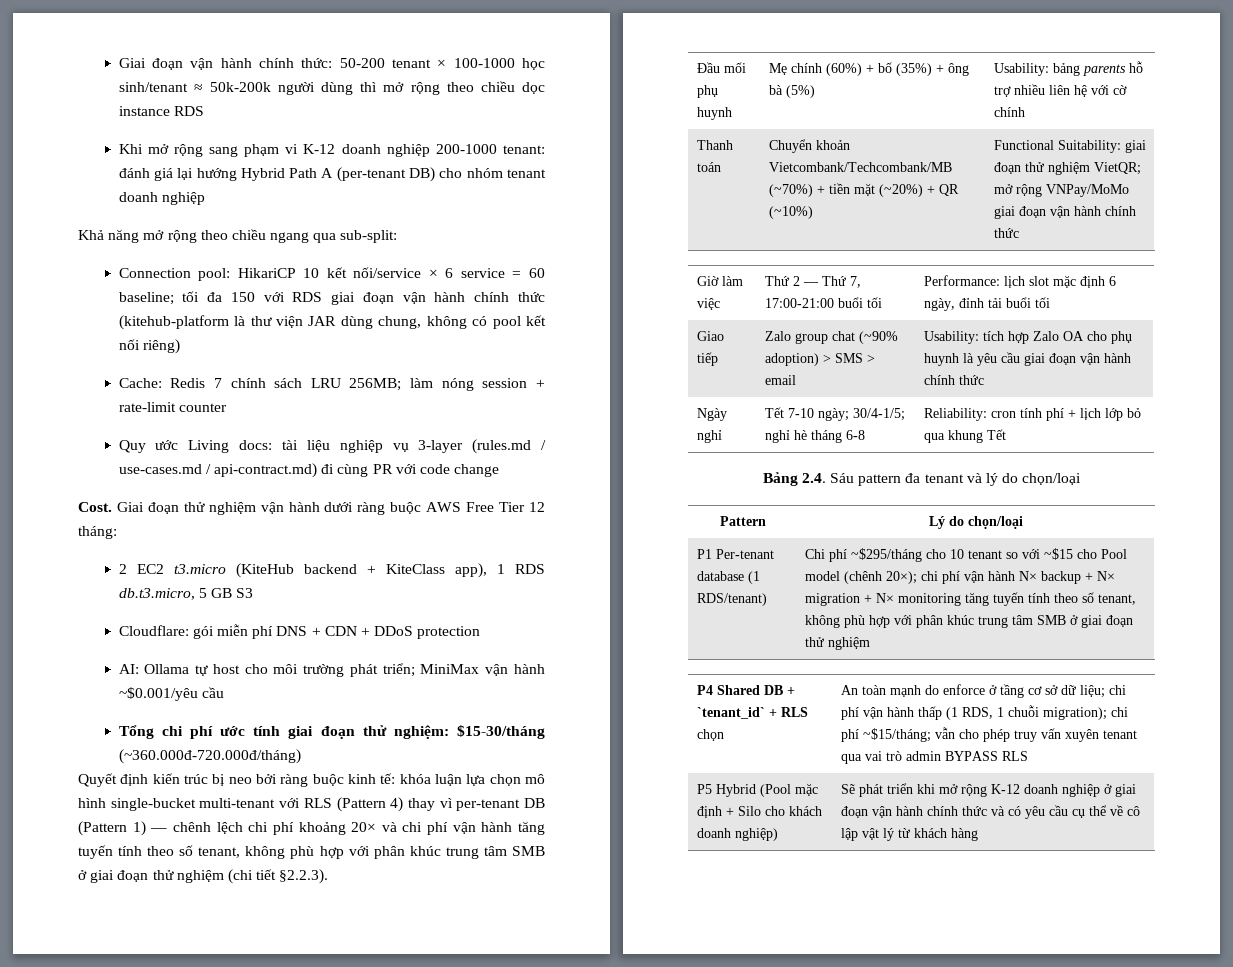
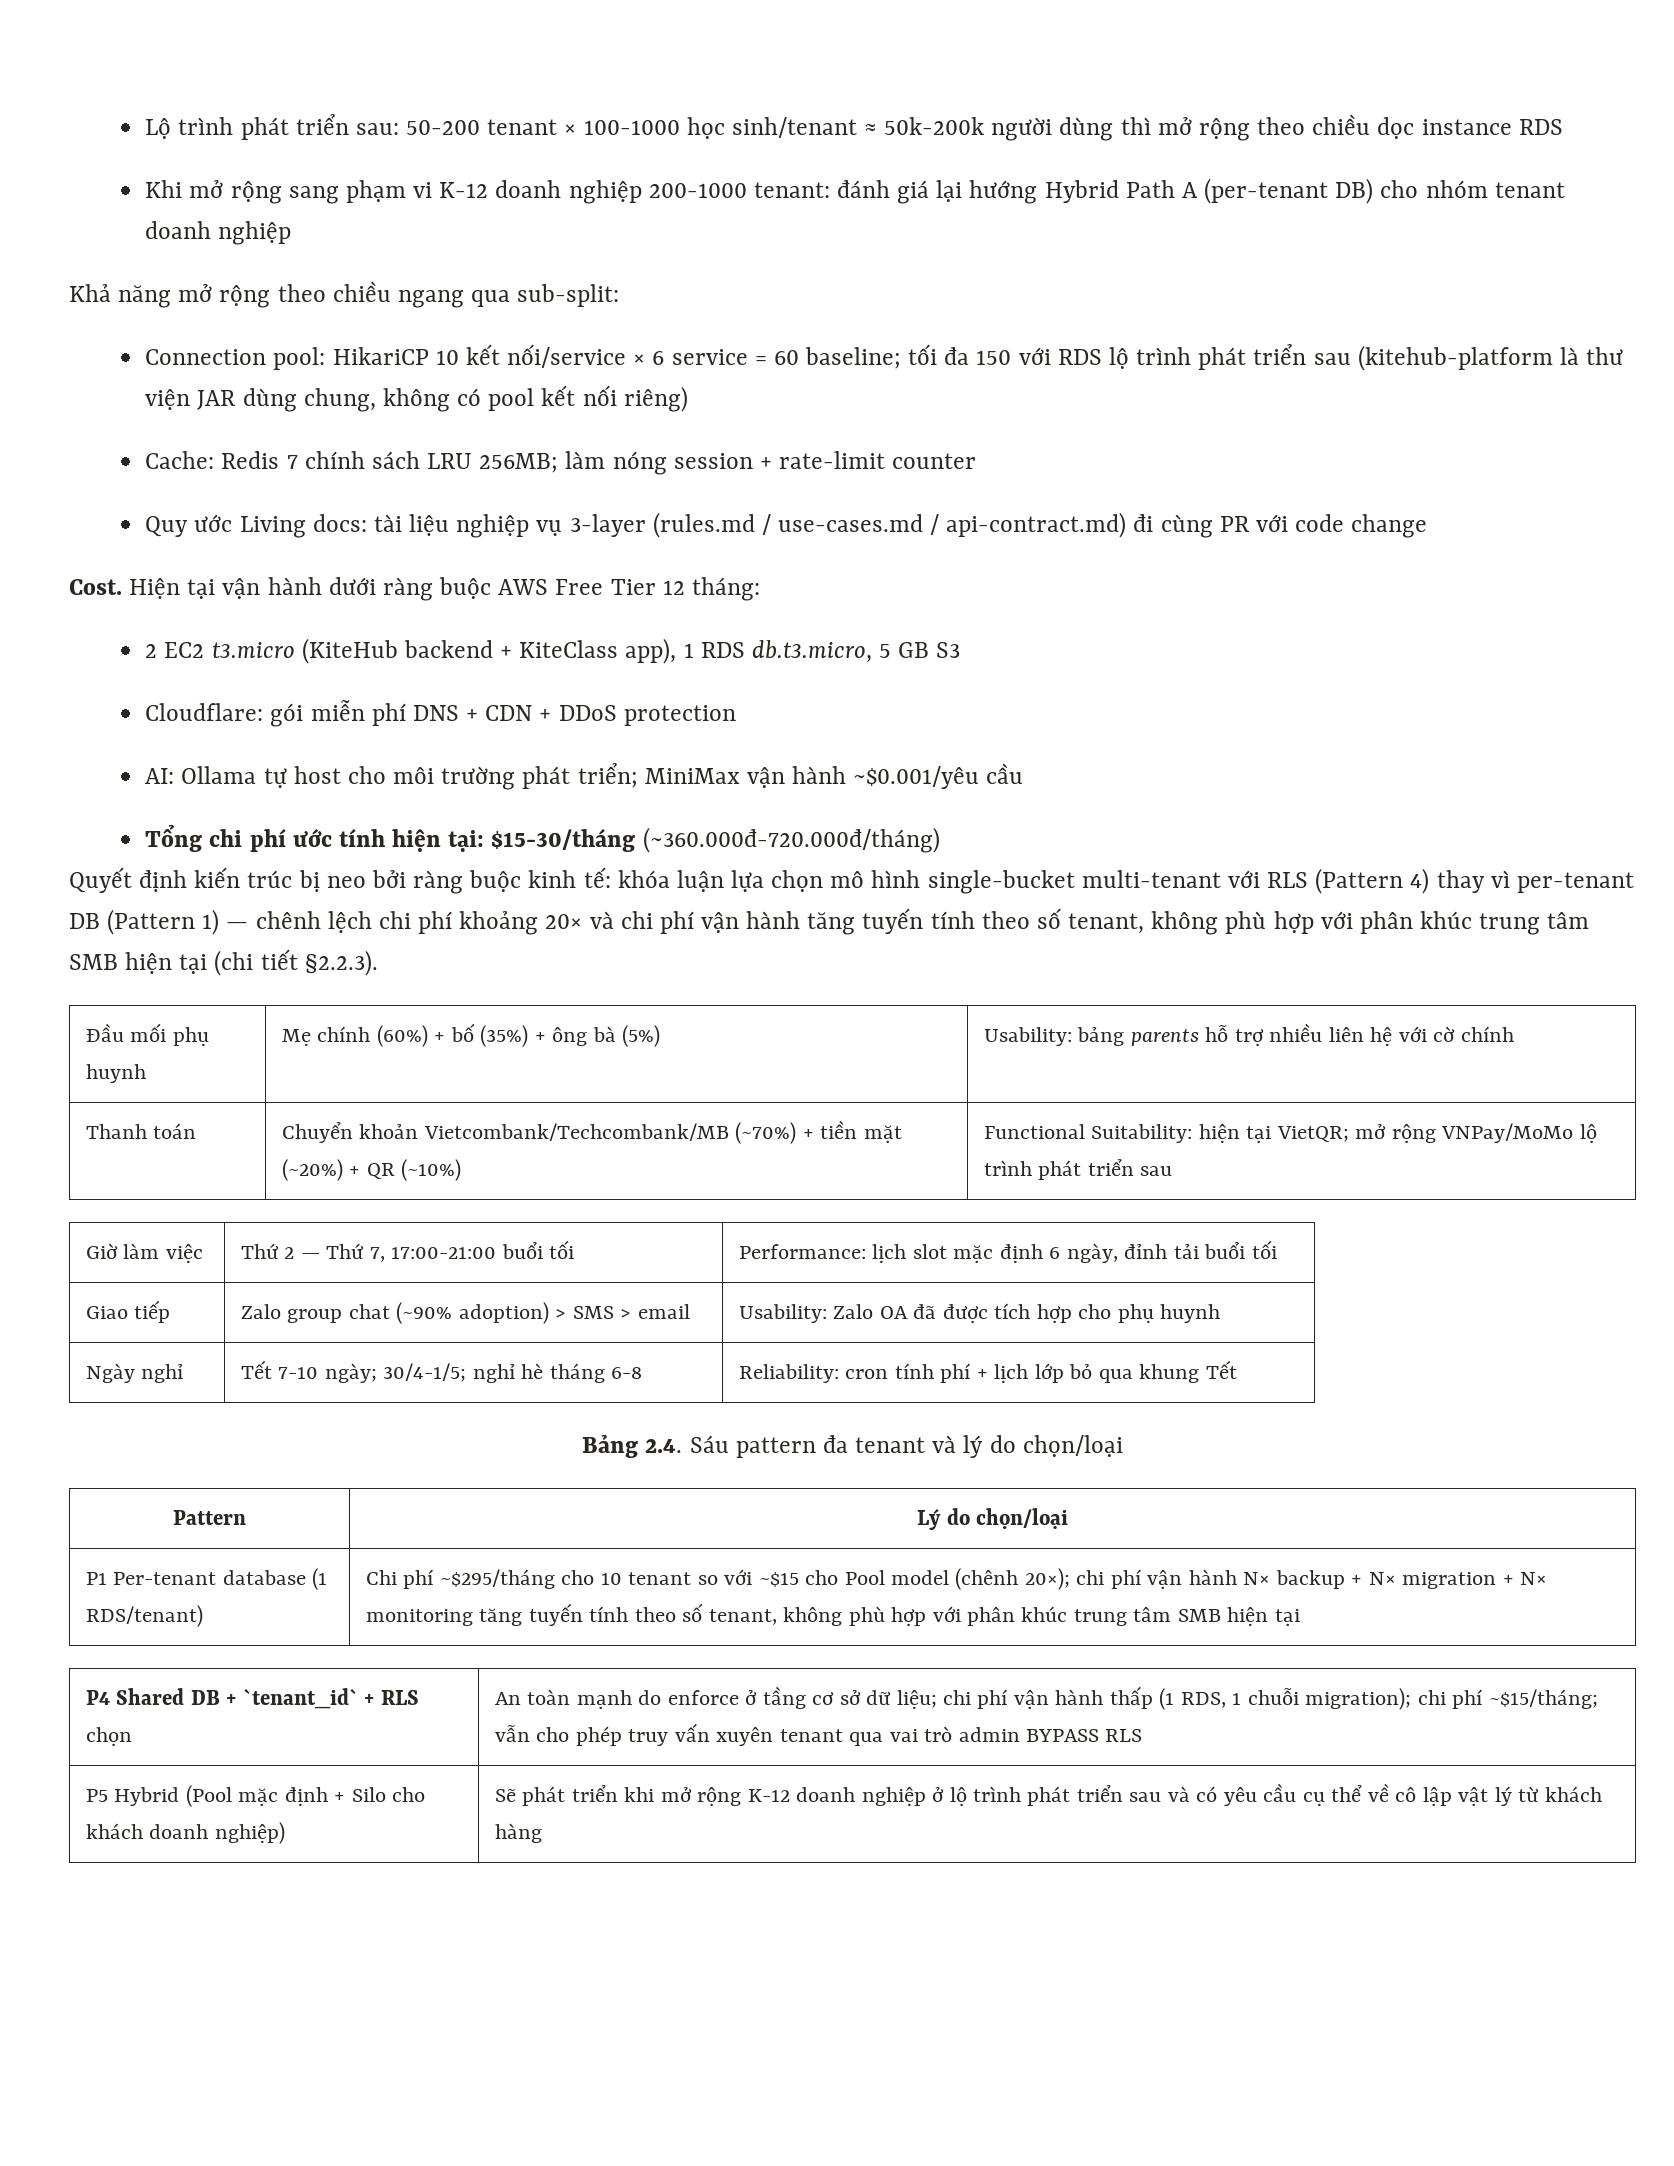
[118,58,333,70] Giai đoạn vận hành chính thức: -> [145,114,399,140] Lộ trình phát triển sau:
[331,292,545,305] giai đoạn vận hành chính thức -> [1108,344,1351,370] lộ trình phát triển sau
[116,502,256,515] Giai đoạn thử nghiệm -> [129,577,216,599] Hiện tại
[288,725,449,739] giai đoạn thử nghiệm: -> [392,829,485,852] hiện tại:
[78,870,224,883] ở giai đoạn thử nghiệm -> [125,952,208,974] hiện tại
[1124,140,1146,153] [993,162,1141,175] [993,184,1129,197] [993,206,1136,219] [993,228,1019,238] giai đoạn thử nghiệm VietQR; mở rộng VNPay/MoMo giai đoạn vận hành chính thức -> [1198,1123,1597,1143] [983,1159,1173,1180] hiện tại VietQR; mở rộng VNPay/MoMo lộ trình phát triển sau
[982,331,1132,344] [923,352,1131,366] [923,375,984,385] tích hợp Zalo OA cho phụ huynh là yêu cầu giai đoạn vận hành chính thức -> [833,1303,1221,1323] Zalo OA đã được tích hợp cho phụ huynh
[1069,615,1133,628] [804,637,870,650] ở giai đoạn thử nghiệm -> [1227,1606,1300,1626] hiện tại
[1114,784,1136,797] [840,806,987,818] giai đoạn vận hành chính thức -> [949,1785,1162,1806] lộ trình phát triển sau

